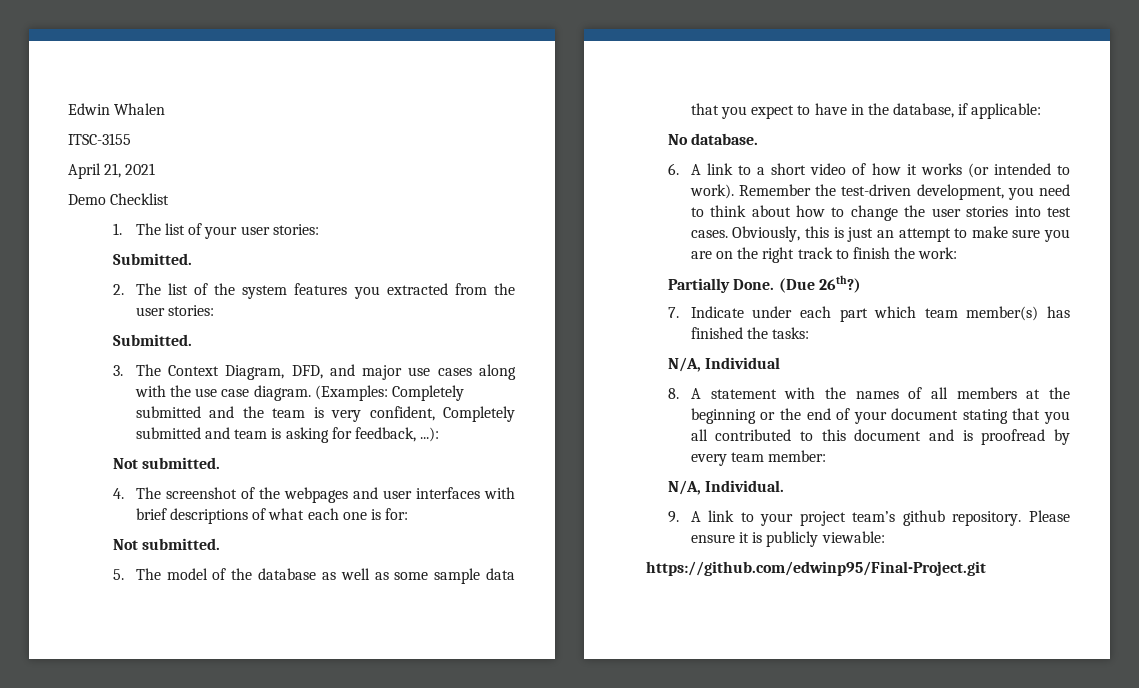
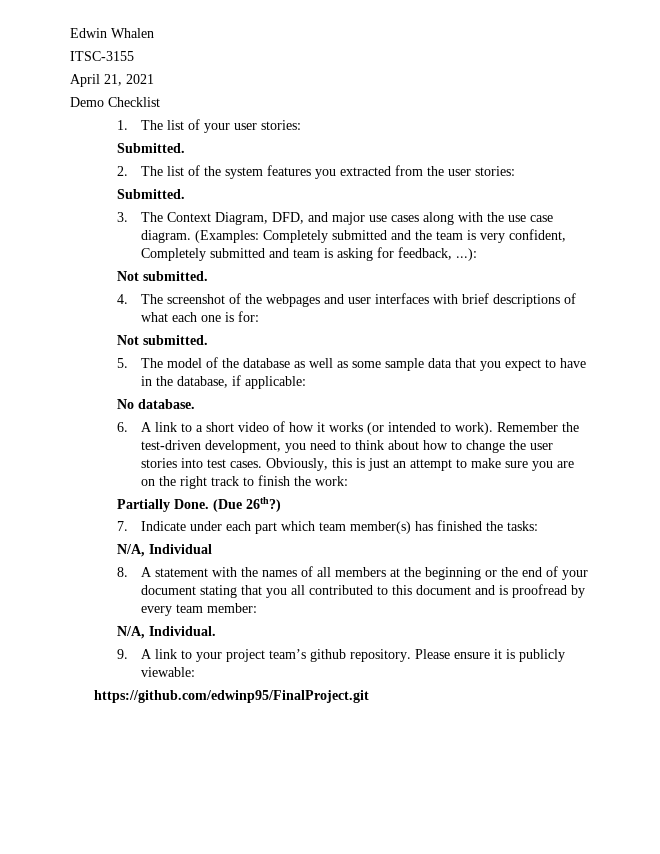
[645,561,986,576] https://github.com/edwinp95/Final-Project.git -> [93,690,369,703] https://github.com/edwinp95/FinalProject.git

